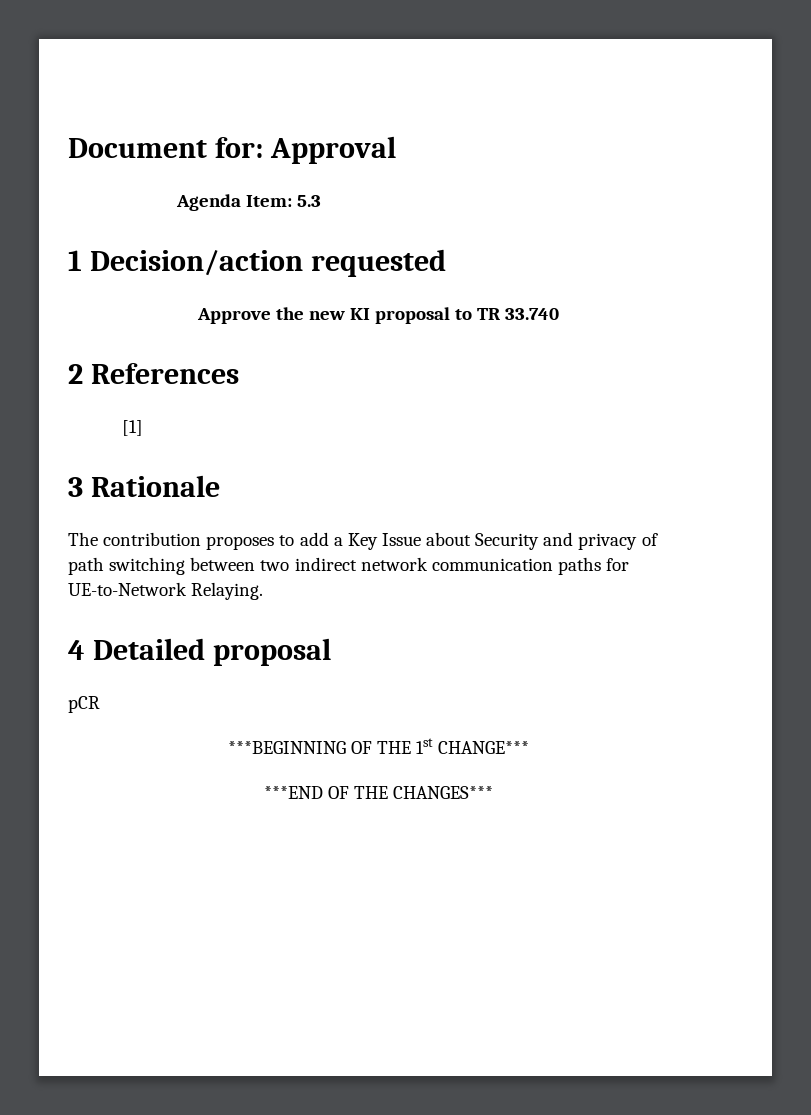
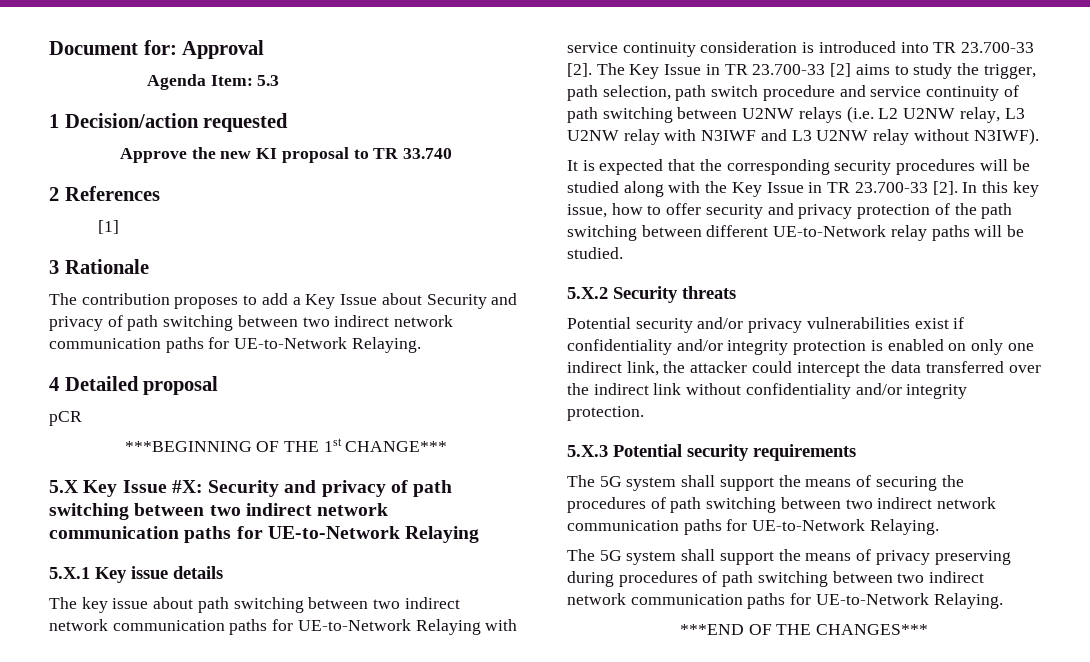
(530, 747) none -> [49,480,453,497] [49,503,389,520] [49,526,480,543] [49,566,223,583] [49,597,460,613] [49,619,518,635] [567,41,1035,57] [567,63,1036,79] [567,85,1019,101] [567,106,1025,123] [567,128,1039,145] [567,159,1030,175] [567,181,1039,197] [567,203,1013,219] [567,225,1025,241] [567,247,623,259] [567,286,736,303] [567,317,965,333] [567,339,1034,355] [567,361,1041,377] [567,383,968,399] [567,406,644,421] [567,444,856,461] [567,475,964,491] [567,497,997,513] [567,519,939,535] [567,549,1011,565] [567,571,985,587] [567,593,1003,609] // 5.X Key Issue #X: Security and privacy of path switching between two indirect network communication paths for UE-to-Network Relaying // 5.X.1 Key issue details // The key issue about path switching between two indirect network communication paths for UE-to-Network Relaying with service continuity consideration is introduced into TR 23.700-33 [2]. The Key Issue in TR 23.700-33 [2] aims to study the trigger, path selection, path switch procedure and service continuity of path switching between U2NW relays (i.e. L2 U2NW relay, L3 U2NW relay with N3IWF and L3 U2NW relay without N3IWF). // It is expected that the corresponding security procedures will be studied along with the Key Issue in TR 23.700-33 [2]. In this key issue, how to offer security and privacy protection of the path switching between different UE-to-Network relay paths will be studied. // 5.X.2 Security threats // Potential security and/or privacy vulnerabilities exist if confidentiality and/or integrity protection is enabled on only one indirect link, the attacker could intercept the data transferred over the indirect link without confidentiality and/or integrity protection. // 5.X.3 Potential security requirements // The 5G system shall support the means of securing the procedures of path switching between two indirect network communication paths for UE-to-Network Relaying. // The 5G system shall support the means of privacy preserving during procedures of path switching between two indirect network communication paths for UE-to-Network Relaying.

